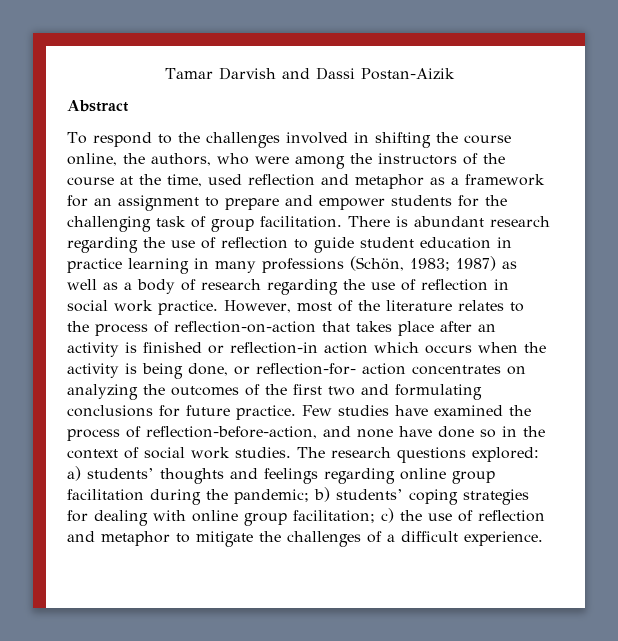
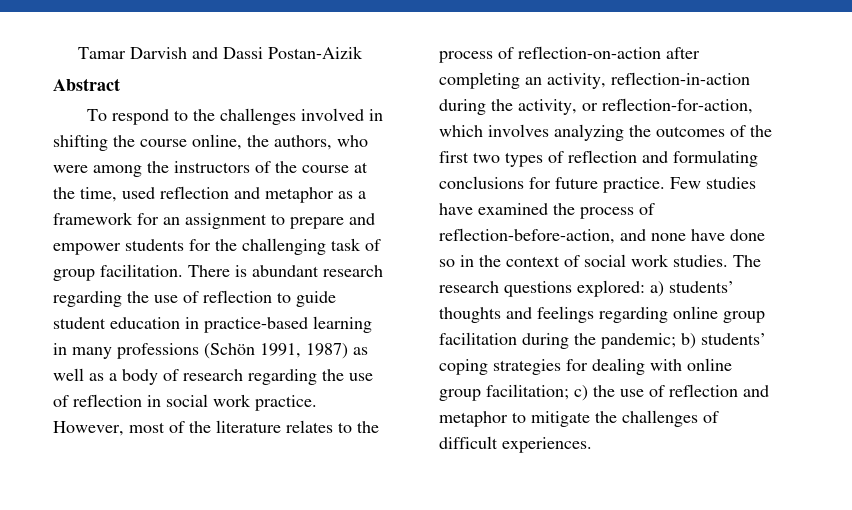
[67,258,122,273] practice -> [204,317,308,333] practice-based
[350,256,450,271] (Schön, 1983; -> [204,343,301,359] (Schön 1991,
[322,321,496,336] [67,342,546,357] [67,363,526,379] that takes place after an activity is finished or reflection-in action which occurs when the activity is being done, or reflection-for- action concentrates on -> [666,47,700,59] [439,72,750,89] [439,98,753,115] [439,124,549,137] after completing an activity, reflection-in-action during the activity, or reflection-for-action, which involves
(355, 391) none -> [505,150,637,167] types of reflection
[387,531,543,546] a difficult experience. -> [439,436,592,453] difficult experiences.

